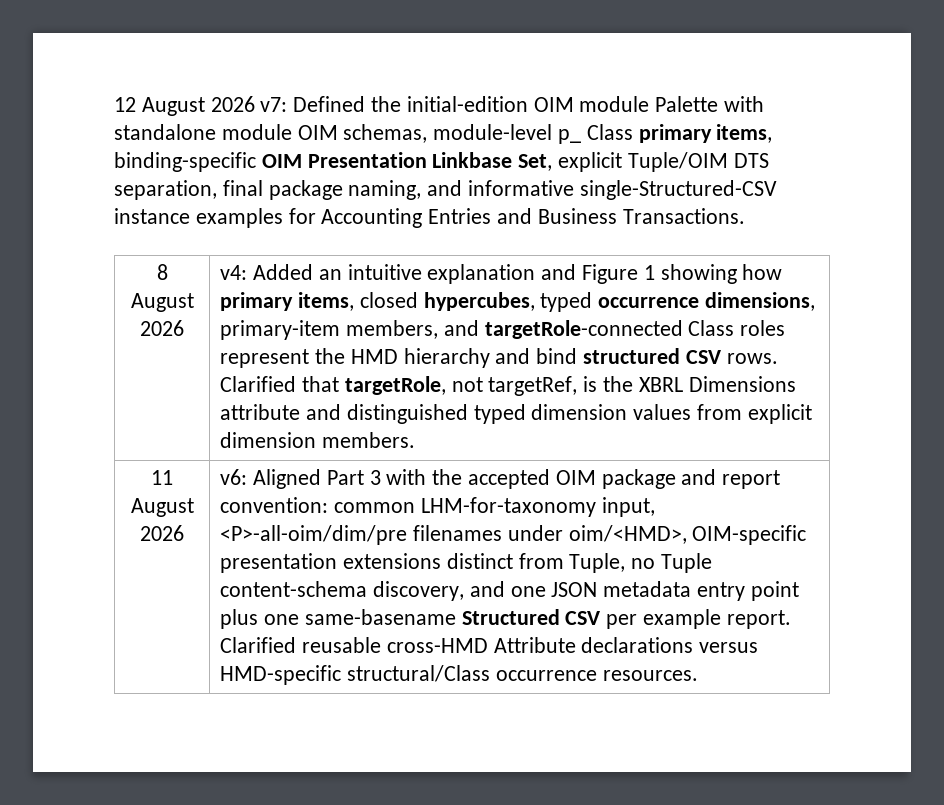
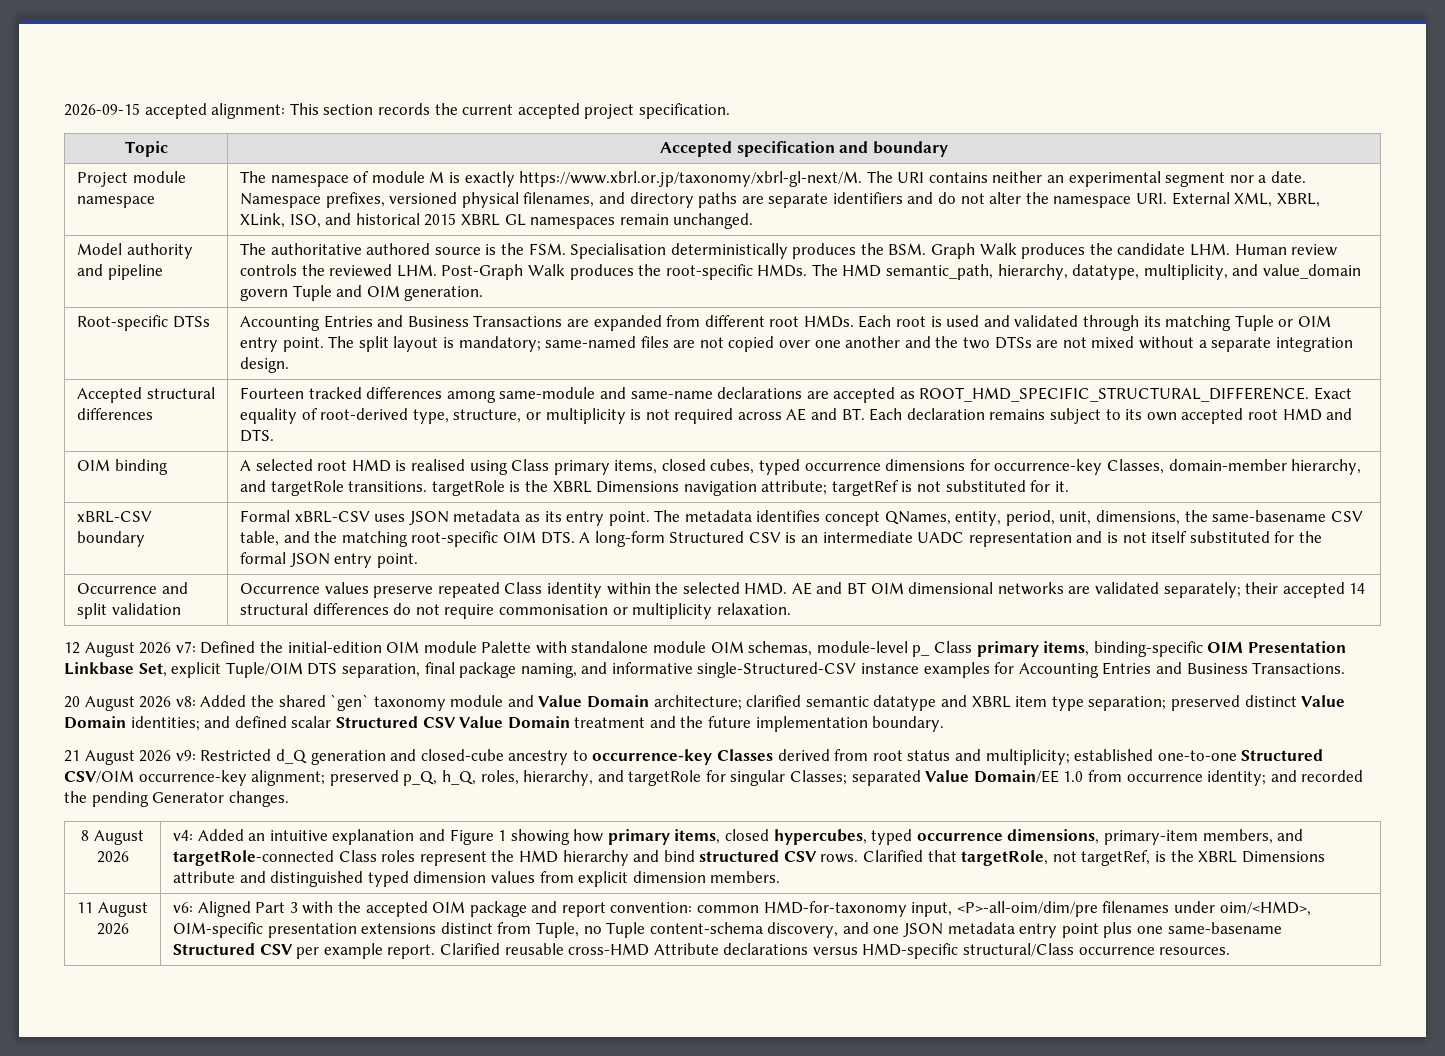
(114, 104) none -> [64,103,730,119] [124,141,168,157] [660,141,948,157] [76,171,186,187] [76,196,155,208] [239,171,1307,187] [239,192,1320,208] [239,213,754,229] [76,243,193,259] [76,264,163,280] [239,243,1338,259] [239,264,1362,280] [239,285,484,301] [76,315,210,331] [239,315,1331,331] [239,336,1353,352] [239,357,289,373] [76,387,215,403] [76,408,153,420] [239,387,1353,403] [239,408,1353,424] [239,429,274,442] [76,459,168,475] [239,459,1362,475] [239,480,1069,496] [76,511,152,523] [76,531,145,547] [239,510,1363,526] [239,531,1322,547] [239,552,418,568] [76,582,188,594] [76,603,181,619] [239,582,1366,598] [239,603,791,619] 2026-09-15 accepted alignment: This section records the current accepted project specification. // Topic | Accepted specification and boundary // Project module namespace | The namespace of module M is exactly https://www.xbrl.or.jp/taxonomy/xbrl-gl-next/M. The URI contains neither an experimental segment nor a date. Namespace prefixes, versioned physical filenames, and directory paths are separate identifiers and do not alter the namespace URI. External XML, XBRL, XLink, ISO, and historical 2015 XBRL GL namespaces remain unchanged. // Model authority and pipeline | The authoritative authored source is the FSM. Specialisation deterministically produces the BSM. Graph Walk produces the candidate LHM. Human review controls the reviewed LHM. Post-Graph Walk produces the root-specific HMDs. The HMD semantic_path, hierarchy, datatype, multiplicity, and value_domain govern Tuple and OIM generation. // Root-specific DTSs | Accounting Entries and Business Transactions are expanded from different root HMDs. Each root is used and validated through its matching Tuple or OIM entry point. The split layout is mandatory; same-named files are not copied over one another and the two DTSs are not mixed without a separate integration design. // Accepted structural differences | Fourteen tracked differences among same-module and same-name declarations are accepted as ROOT_HMD_SPECIFIC_STRUCTURAL_DIFFERENCE. Exact equality of root-derived type, structure, or multiplicity is not required across AE and BT. Each declaration remains subject to its own accepted root HMD and DTS. // OIM binding | A selected root HMD is realised using Class primary items, closed cubes, typed occurrence dimensions for occurrence-key Classes, domain-member hierarchy, and targetRole transitions. targetRole is the XBRL Dimensions navigation attribute; targetRef is not substituted for it. // xBRL-CSV boundary | Formal xBRL-CSV uses JSON metadata as its entry point. The metadata identifies concept QNames, entity, period, unit, dimensions, the same-basename CSV table, and the matching root-specific OIM DTS. A long-form Structured CSV is an intermediate UADC representation and is not itself substituted for the formal JSON entry point. // Occurrence and split validation | Occurrence values preserve repeated Class identity within the selected HMD. AE and BT OIM dimensional networks are validated separately; their accepted 14 structural differences do not require commonisation or multiplicity relaxation. //
(745, 216) none -> [64,694,1346,711] [64,716,945,732] [64,749,1324,765] [64,770,1364,786] [64,791,289,807] // 20 August 2026 v8: Added the shared `gen` taxonomy module and Value Domain architecture; clarified semantic datatype and XBRL item type separation; preserved distinct Value Domain identities; and defined scalar Structured CSV Value Domain treatment and the future implementation boundary. // 21 August 2026 v9: Restricted d_Q generation and closed-cube ancestry to occurrence-key Classes derived from root status and multiplicity; established one-to-one Structured CSV/OIM occurrence-key alignment; preserved p_Q, h_Q, roles, hierarchy, and targetRole for singular Classes; separated Value Domain/EE 1.0 from occurrence identity; and recorded the pending Generator changes.
[420,497,596,517] LHM-for-taxonomy -> [763,901,907,917] HMD-for-taxonomy

